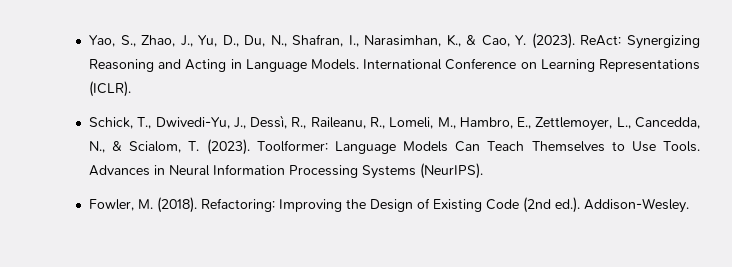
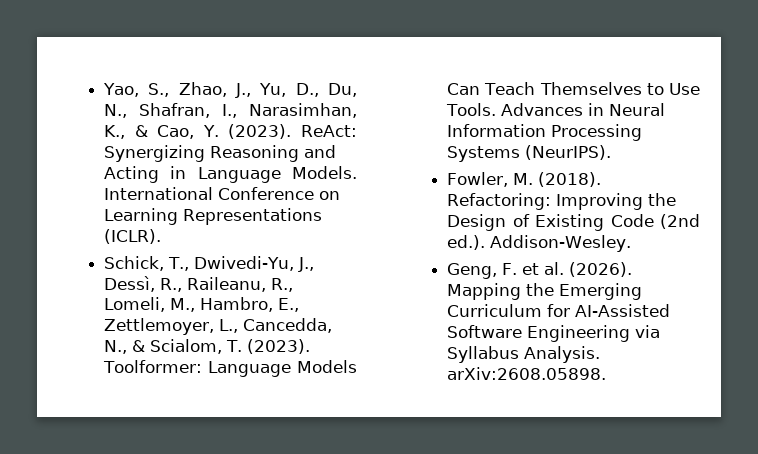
(689, 205) none -> [447,262,633,279] [447,283,643,300] [447,304,671,317] [447,325,661,342] [447,346,601,363] [447,367,607,380] // Geng, F. et al. (2026). Mapping the Emerging Curriculum for AI-Assisted Software Engineering via Syllabus Analysis. arXiv:2608.05898.

